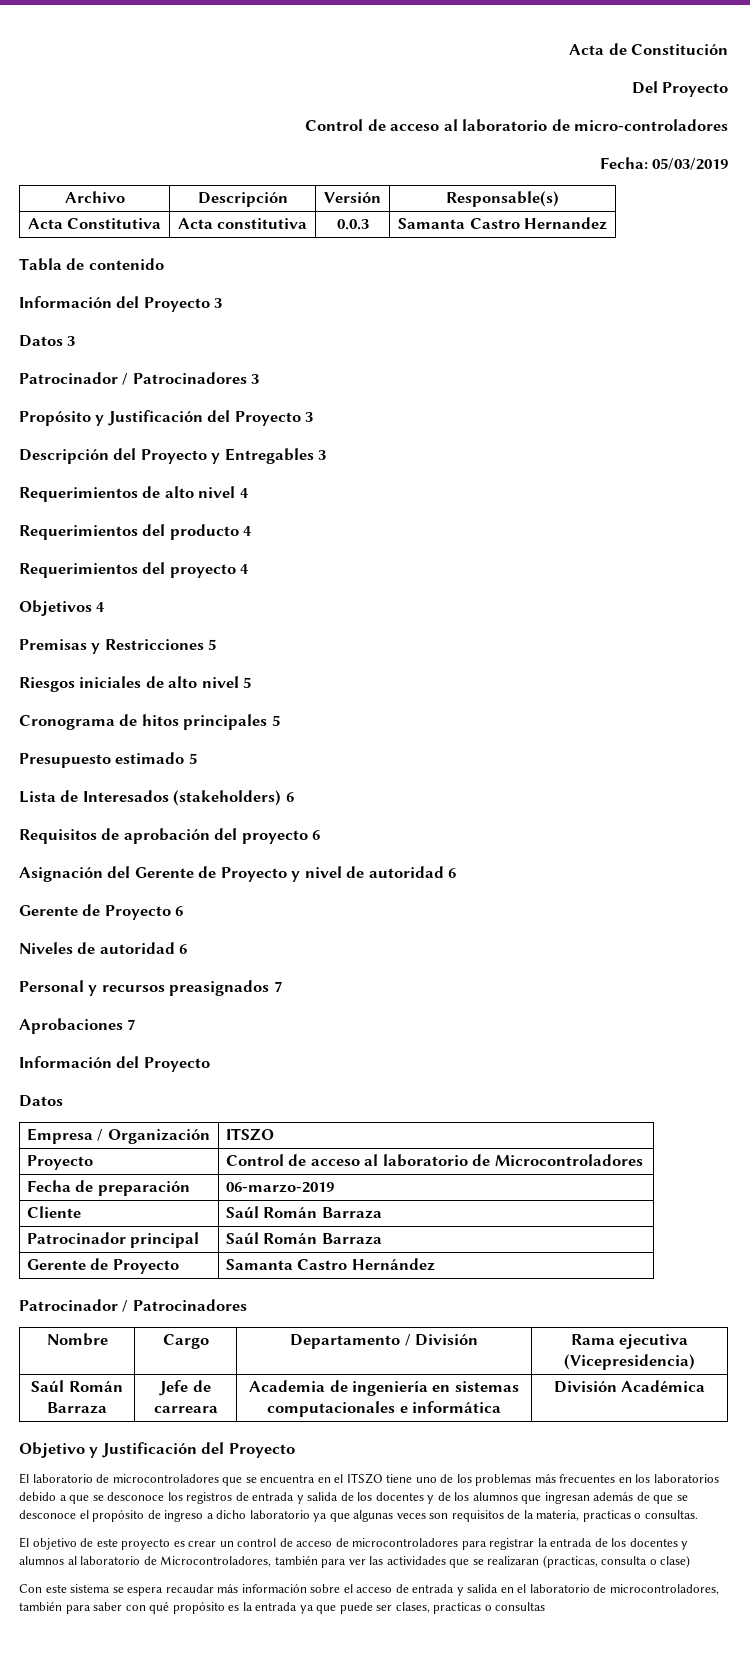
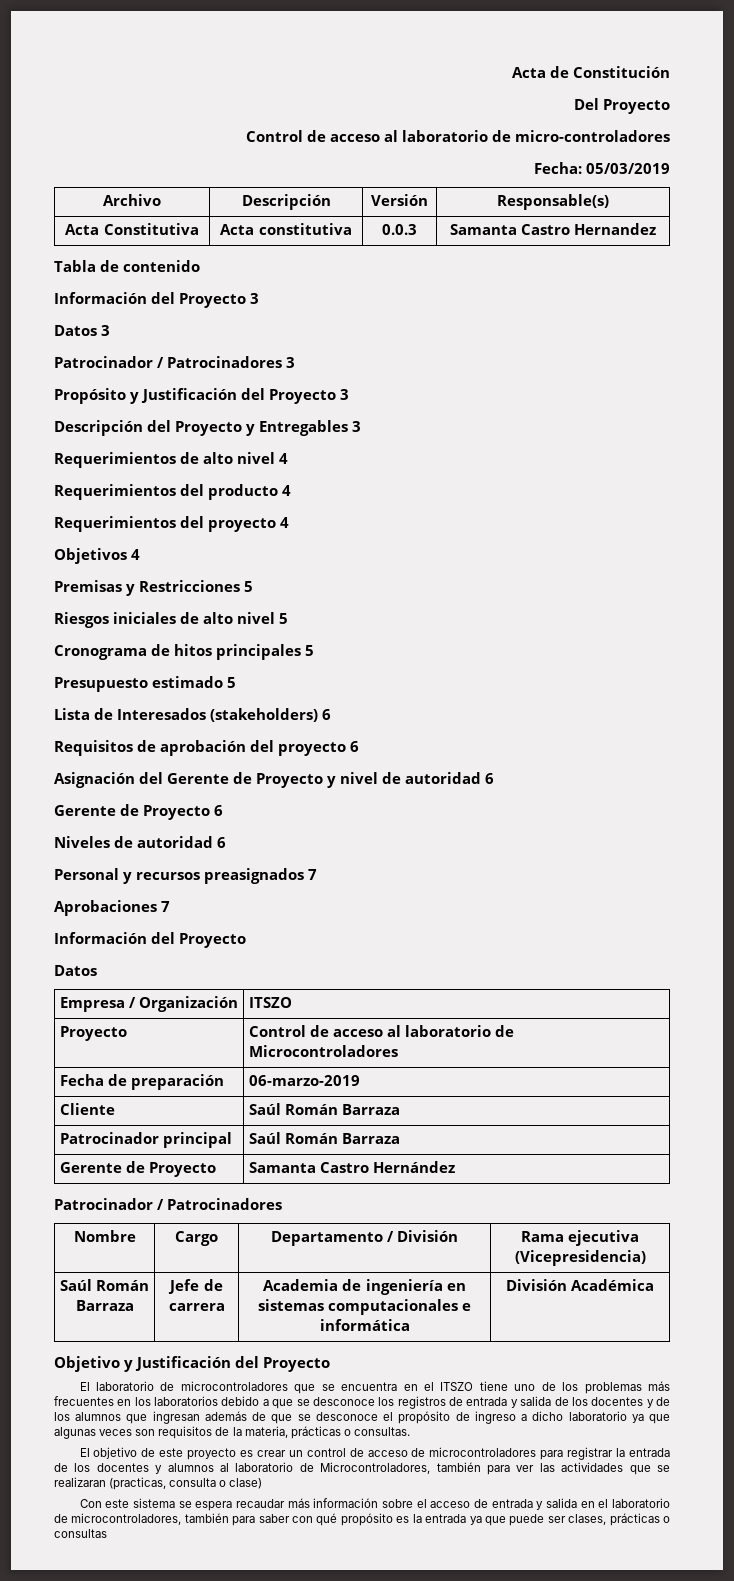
[153,1406,218,1413] carreara -> [168,1303,225,1311] carrera
[582,1510,631,1522] practicas -> [290,1426,341,1439] prácticas
[433,1602,482,1614] practicas -> [609,1513,660,1526] prácticas

